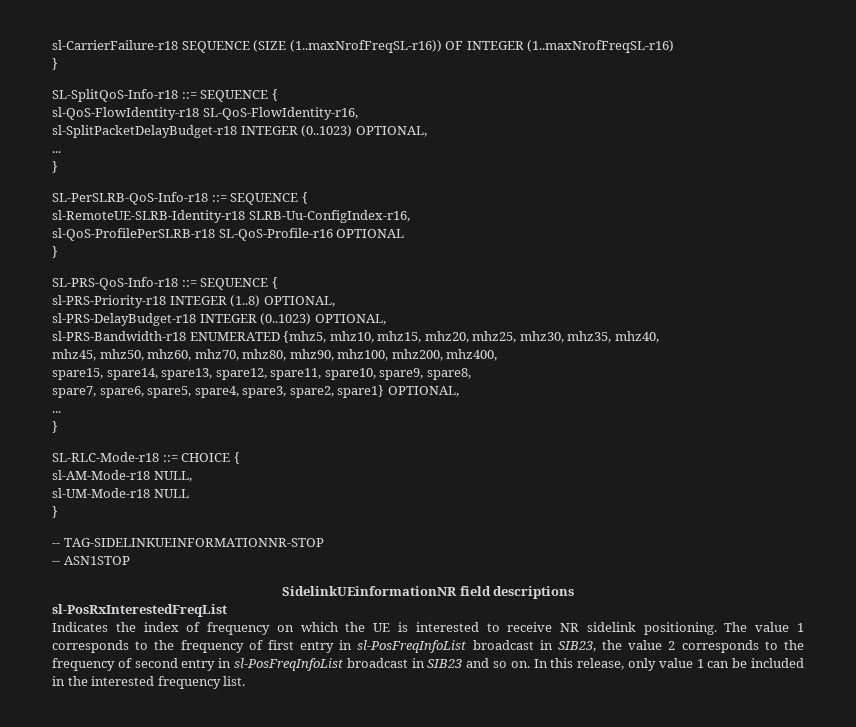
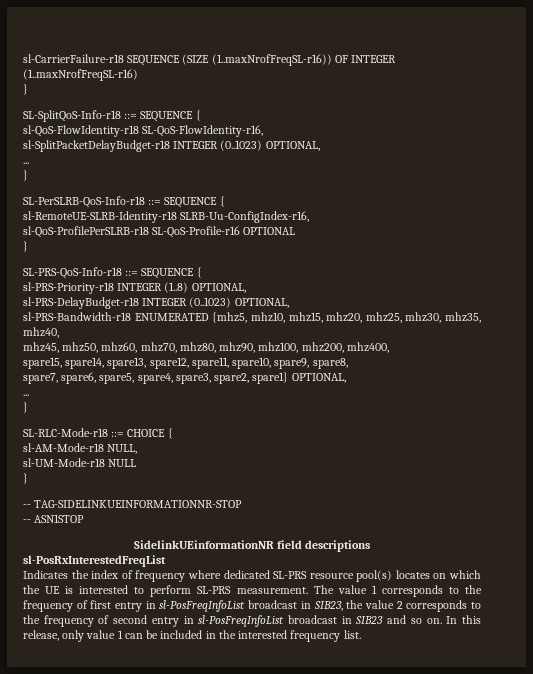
(271, 628) none -> [187,570,430,582] where dedicated SL-PRS resource pool(s) locates
[507,622,717,635] receive NR sidelink positioning. -> [150,585,308,597] perform SL-PRS measurement.

